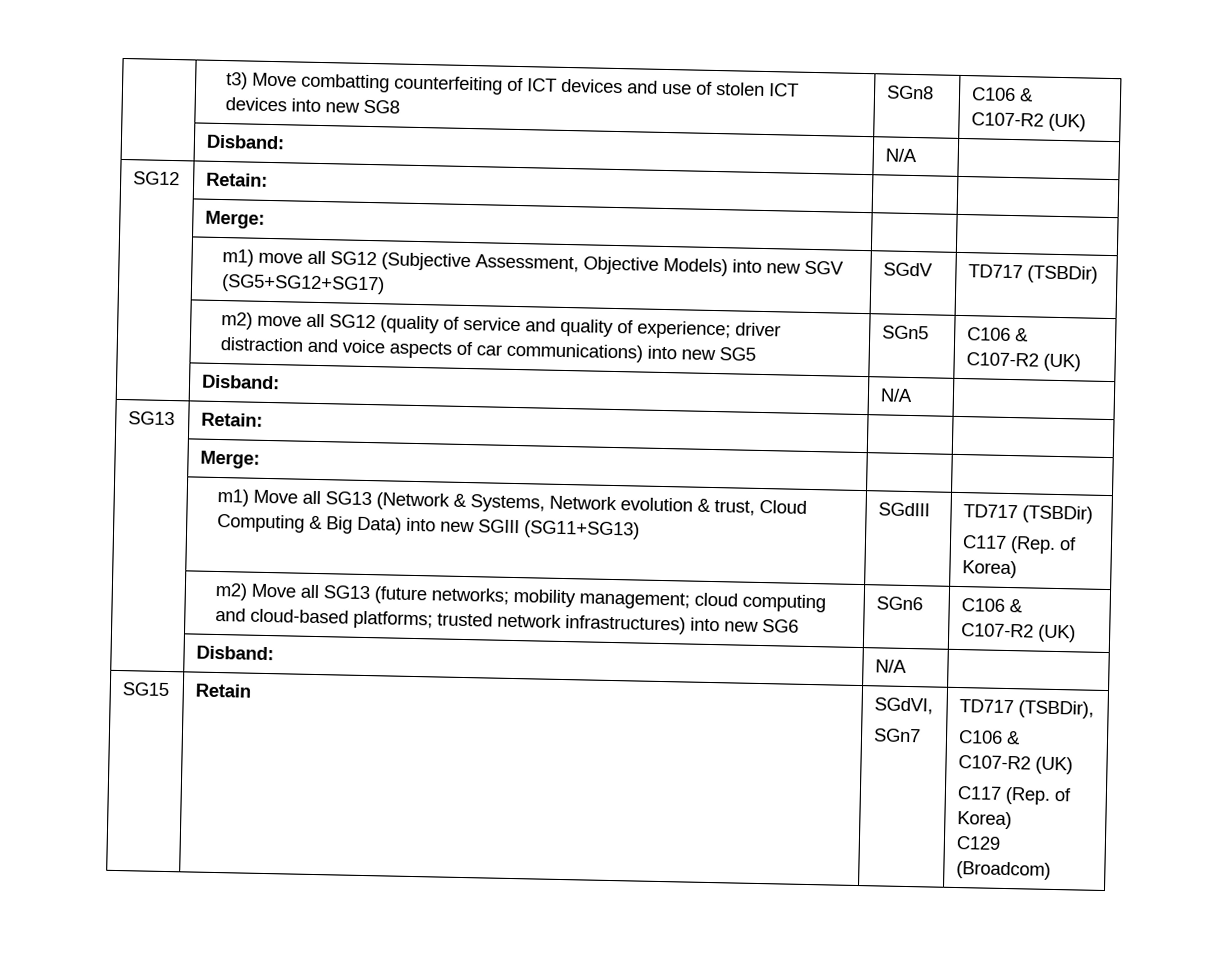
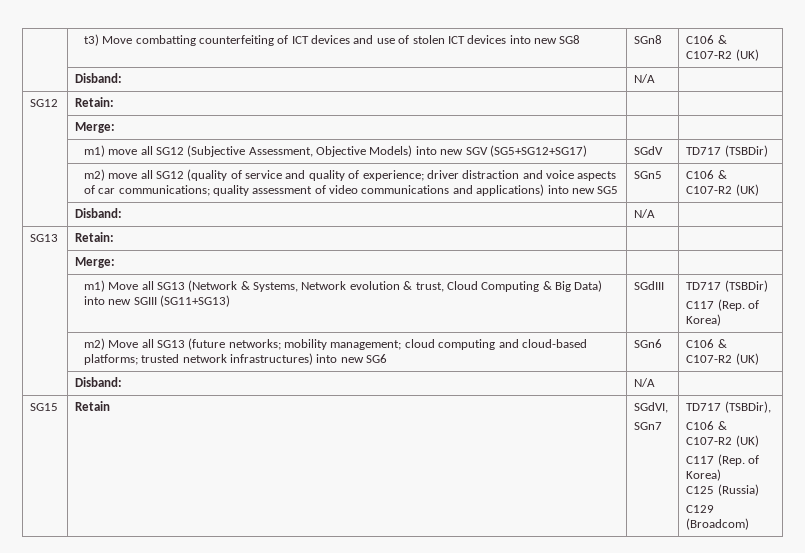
[506,342,644,363] communications) -> [118,184,545,196] communications; quality assessment of video communications and applications)
(1013, 820) none -> [686,484,759,496] // С125 (Russia)

